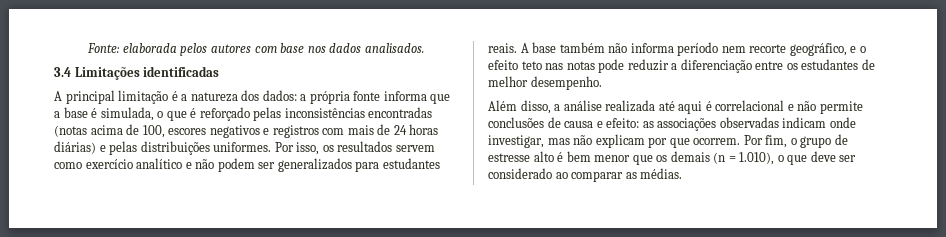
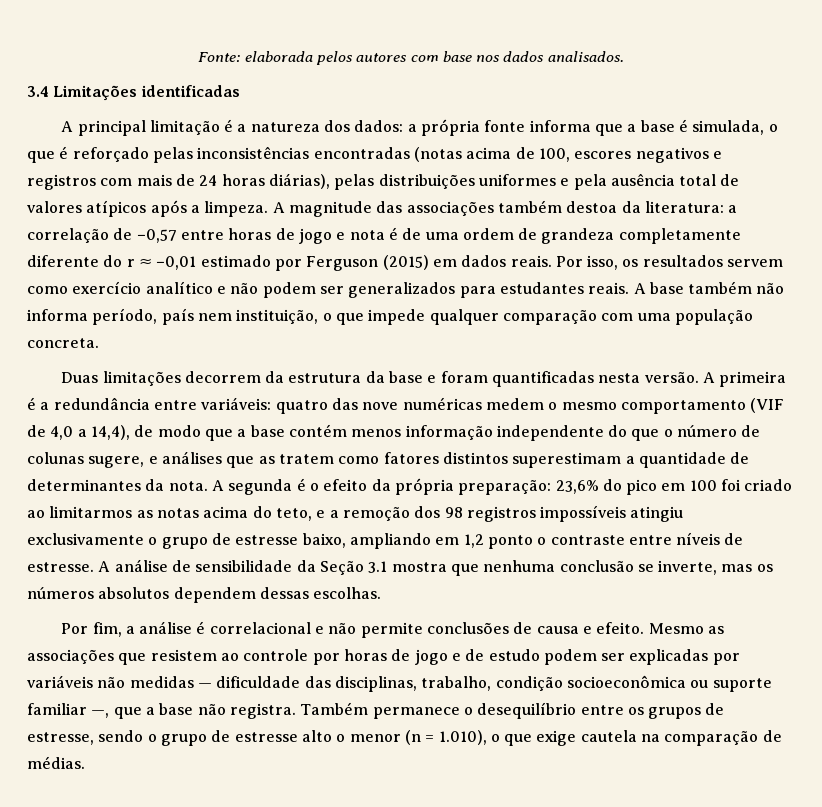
[54,141,272,155] diárias) e pelas distribuições uniformes. -> [268,173,740,190] [27,200,738,217] [27,227,741,244] [27,255,552,271] diárias), pelas distribuições uniformes e pela ausência total de valores atípicos após a limpeza. A magnitude das associações também destoa da literatura: a correlação de −0,57 entre horas de jogo e nota é de uma ordem de grandeza completamente diferente do r ≈ −0,01 estimado por Ferguson (2015) em dados reais.
[677,42,866,56] [488,59,875,73] [488,76,602,90] [488,100,703,114] período nem recorte geográfico, e o efeito teto nas notas pode reduzir a diferenciação entre os estudantes de melhor desempenho. // Além disso, a análise realizada até aqui -> [92,308,753,325] [27,338,99,348] [61,371,787,387] [27,397,785,414] [27,424,761,441] [27,451,750,468] [27,478,793,495] [27,505,684,522] [27,532,744,549] [27,559,773,576] [27,587,382,603] [61,621,193,637] período, país nem instituição, o que impede qualquer comparação com uma população concreta. // Duas limitações decorrem da estrutura da base e foram quantificadas nesta versão. A primeira é a redundância entre variáveis: quatro das nove numéricas medem o mesmo comportamento (VIF de 4,0 a 14,4), de modo que a base contém menos informação independente do que o número de colunas sugere, e análises que as tratem como fatores distintos superestimam a quantidade de determinantes da nota. A segunda é o efeito da própria preparação: 23,6% do pico em 100 foi criado ao limitarmos as notas acima do teto, e a remoção dos 98 registros impossíveis atingiu exclusivamente o grupo de estresse baixo, ampliando em 1,2 ponto o contraste entre níveis de estresse. A análise de sensibilidade da Seção 3.1 mostra que nenhuma conclusão se inverte, mas os números absolutos dependem dessas escolhas. // Por fim, a análise
[606,117,856,131] [488,134,788,148] efeito: as associações observadas indicam onde investigar, mas não explicam por que ocorrem. Por fim, -> [596,622,724,634] [27,649,740,665] [27,675,772,692] [27,702,725,719] [27,730,144,745] efeito. Mesmo as associações que resistem ao controle por horas de jogo e de estudo podem ser explicadas por variáveis não medidas — dificuldade das disciplinas, trabalho, condição socioeconômica ou suporte familiar —, que a base não registra. Também permanece o desequilíbrio entre os grupos de estresse, sendo
[557,151,710,165] é bem menor que os demais -> [336,734,401,742] o menor
[810,151,857,162] [488,168,637,182] deve ser considerado ao comparar as -> [536,730,782,746] exige cautela na comparação de

